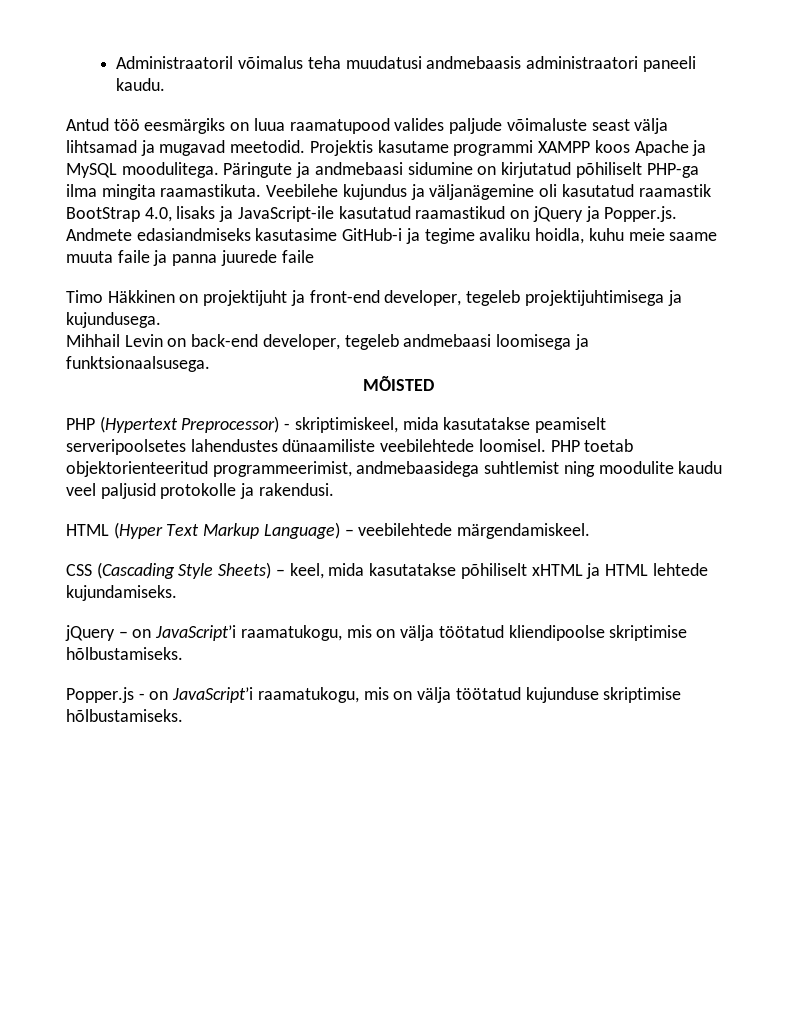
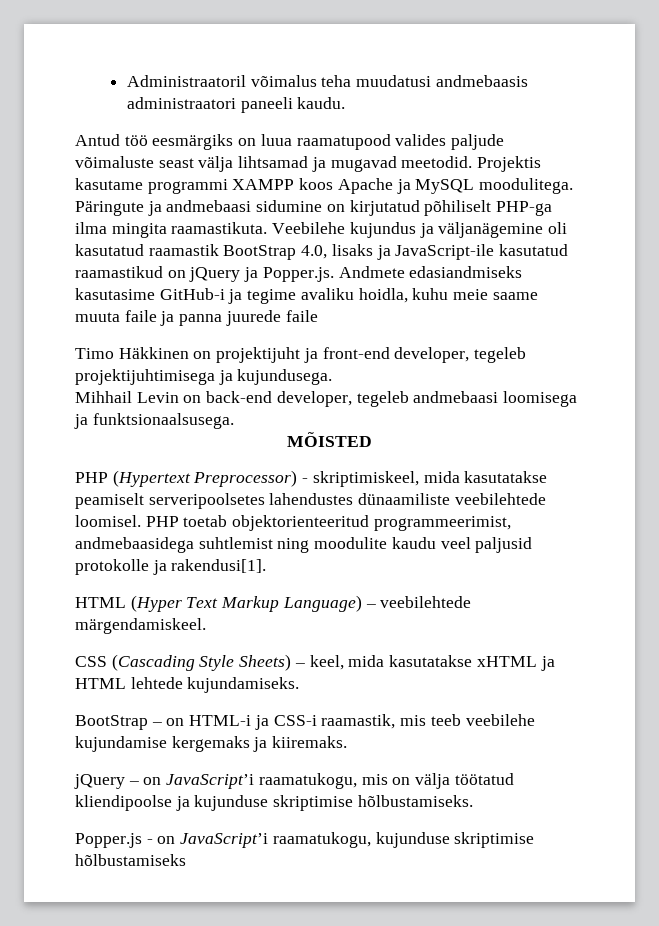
[258,483,334,496] rakendusi. -> [171,559,267,573] rakendusi[1].
[460,563,527,579] põhiliselt -> (473, 661) none
(177, 593) none -> [75,714,535,730] [75,736,348,752] // BootStrap – on HTML-i ja CSS-i raamastik, mis teeb veebilehe kujundamise kergemaks ja kiiremaks.
(605, 633) none -> [175,795,269,811] ja kujunduse
[363,687,682,703] [66,709,183,722] mis on välja töötatud kujunduse skriptimise hõlbustamiseks. -> [375,832,535,848] [75,854,186,866] kujunduse skriptimise hõlbustamiseks

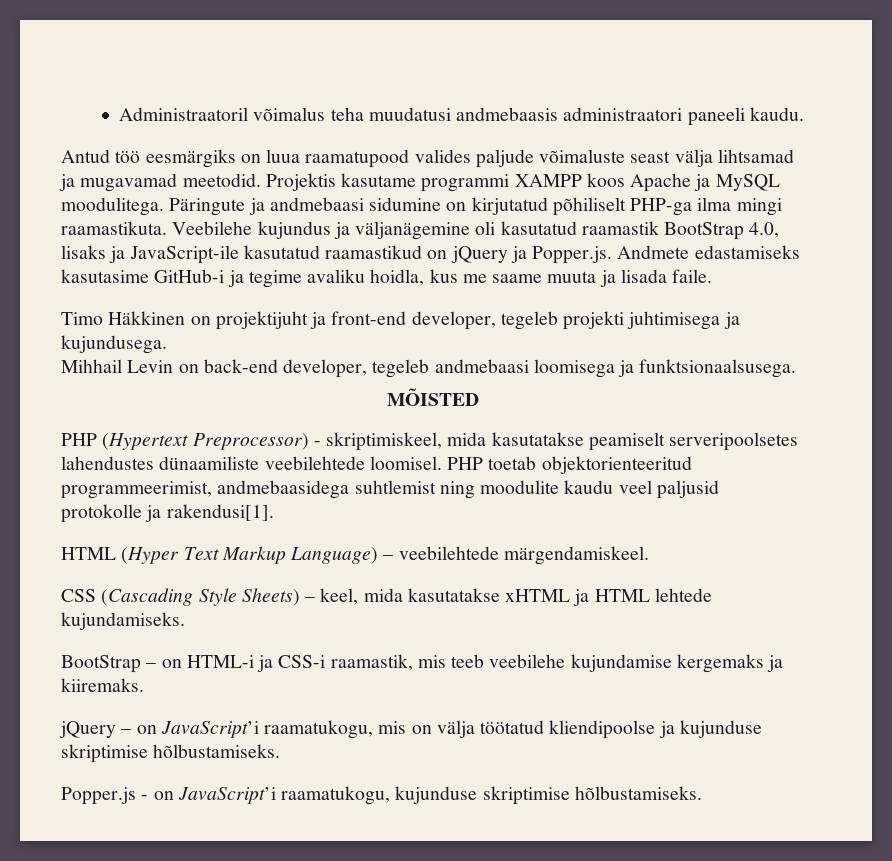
[330,156,397,172] mugavad -> [80,173,178,192] mugavamad
[111,223,167,238] mingita -> [736,198,782,216] mingi
[409,266,523,278] edasiandmiseks -> [694,245,800,259] edastamiseks
[412,288,538,300] [75,310,318,326] kuhu meie saame muuta faile ja panna juurede faile -> [429,269,713,287] kus me saame muuta ja lisada faile.
[75,369,215,385] projektijuhtimisega -> [563,311,721,330] projekti juhtimisega
[75,854,186,866] hõlbustamiseks -> [574,786,702,800] hõlbustamiseks.

